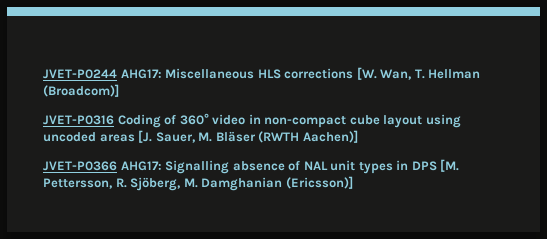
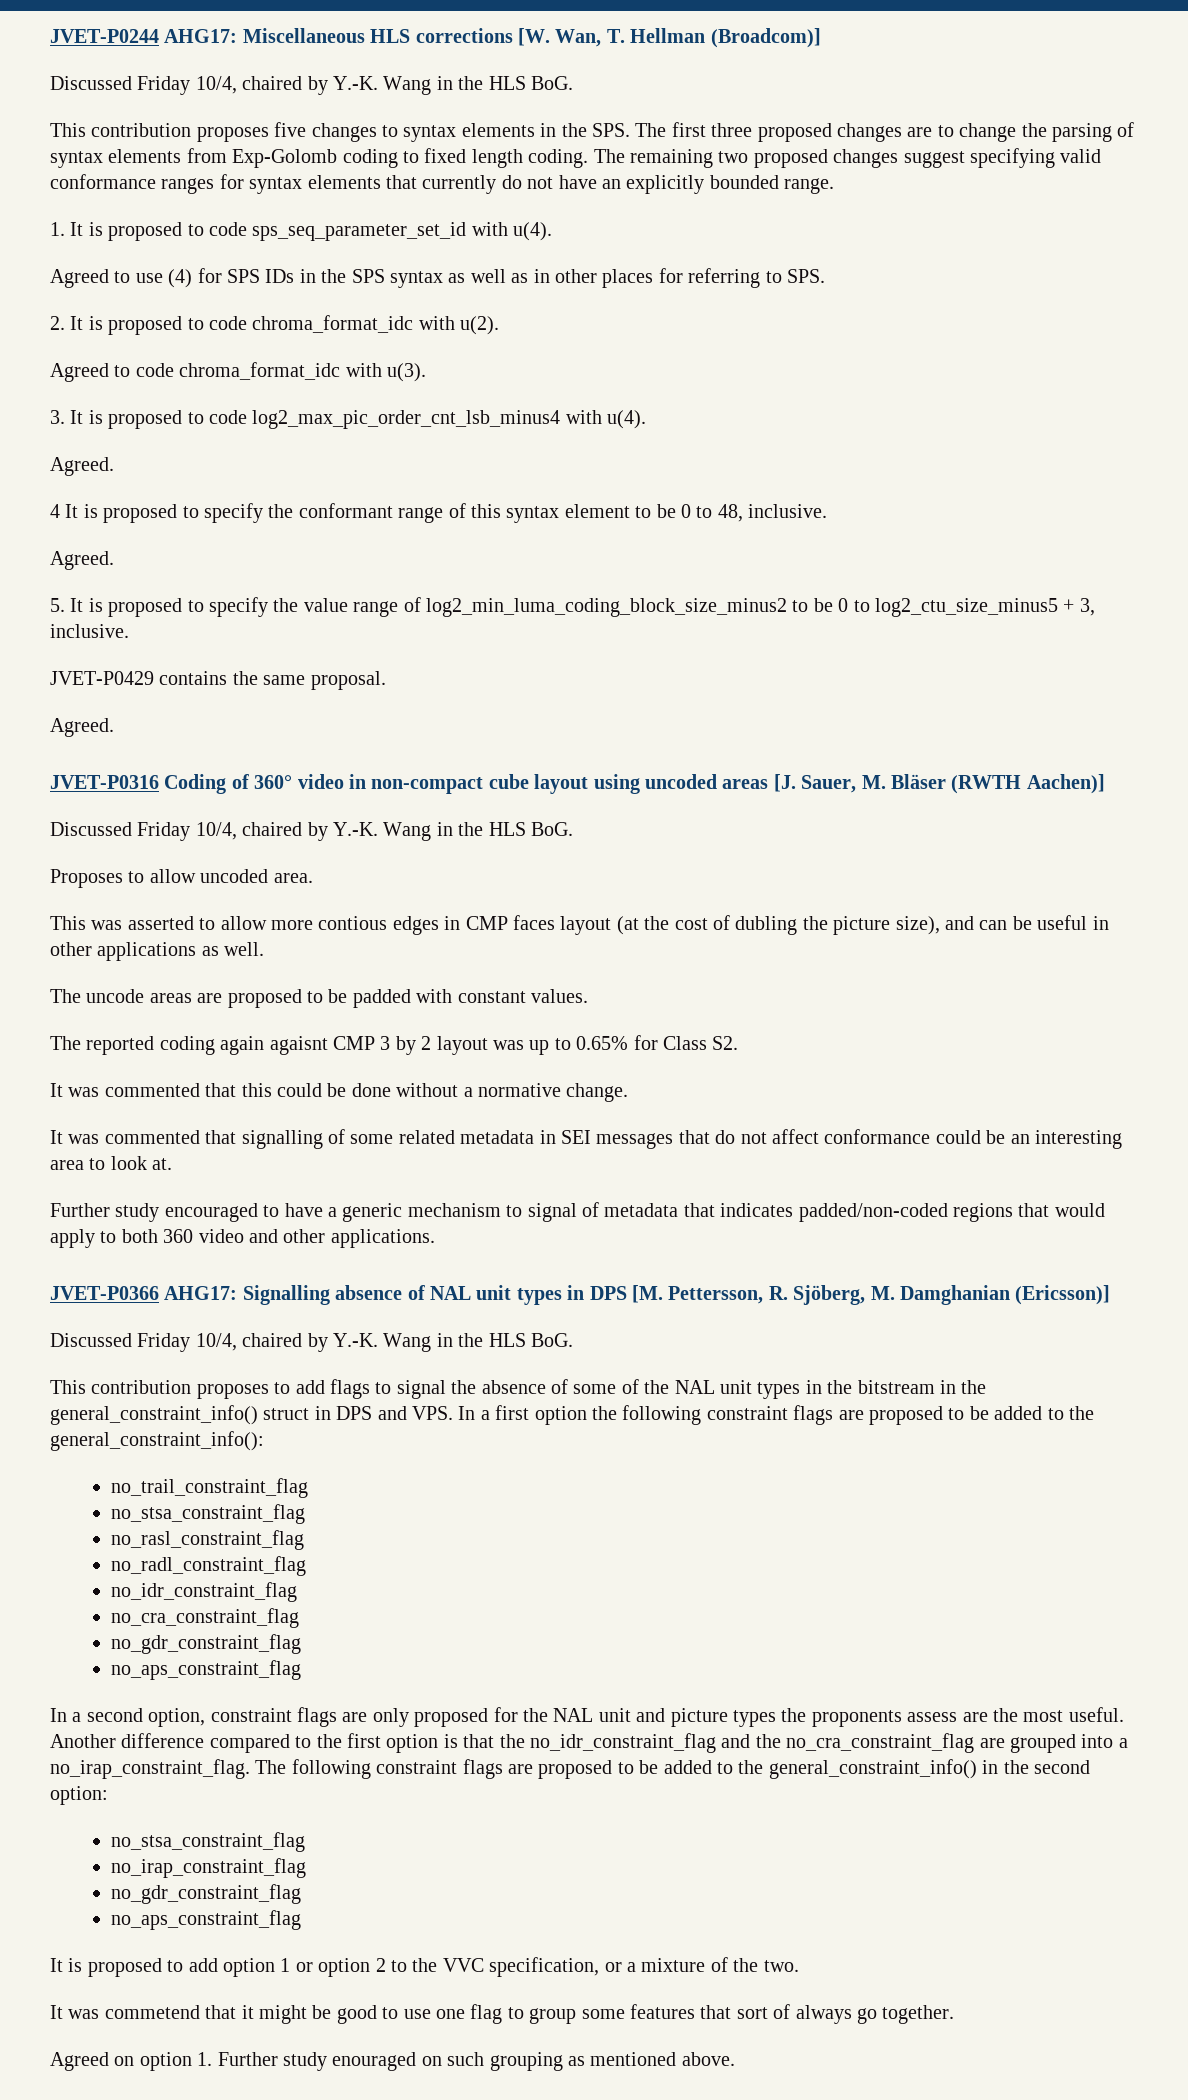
(119, 90) none -> [50,76,573,95] [50,122,1135,142] [50,148,1102,168] [50,174,835,194] [50,222,553,241] [50,268,825,288] [50,315,500,335] [50,362,426,382] [50,410,647,429] [50,457,114,476] [50,503,828,523] [50,551,114,570] [50,597,1095,617] [50,624,129,638] [50,671,386,690] [50,718,114,737] // Discussed Friday 10/4, chaired by Y.-K. Wang in the HLS BoG. // This contribution proposes five changes to syntax elements in the SPS. The first three proposed changes are to change the parsing of syntax elements from Exp-Golomb coding to fixed length coding. The remaining two proposed changes suggest specifying valid conformance ranges for syntax elements that currently do not have an explicitly bounded range. // 1. It is proposed to code sps_seq_parameter_set_id with u(4). // Agreed to use (4) for SPS IDs in the SPS syntax as well as in other places for referring to SPS. // 2. It is proposed to code chroma_format_idc with u(2). // Agreed to code chroma_format_idc with u(3). // 3. It is proposed to code log2_max_pic_order_cnt_lsb_minus4 with u(4). // Agreed. // 4 It is proposed to specify the conformant range of this syntax element to be 0 to 48, inclusive. // Agreed. // 5. It is proposed to specify the value range of log2_min_luma_coding_block_size_minus2 to be 0 to log2_ctu_size_minus5 + 3, inclusive. // JVET-P0429 contains the same proposal. // Agreed.
(358, 136) none -> [50,822,573,841] [50,869,313,888] [50,915,1109,935] [50,942,265,961] [50,989,588,1008] [50,1035,739,1055] [50,1083,629,1102] [50,1129,1122,1149] [50,1156,173,1170] [50,1202,1105,1222] [50,1229,435,1248] // Discussed Friday 10/4, chaired by Y.-K. Wang in the HLS BoG. // Proposes to allow uncoded area. // This was asserted to allow more contious edges in CMP faces layout (at the cost of dubling the picture size), and can be useful in other applications as well. // The uncode areas are proposed to be padded with constant values. // The reported coding again agaisnt CMP 3 by 2 layout was up to 0.65% for Class S2. // It was commented that this could be done without a normative change. // It was commented that signalling of some related metadata in SEI messages that do not affect conformance could be an interesting area to look at. // Further study encouraged to have a generic mechanism to signal of metadata that indicates padded/non-coded regions that would apply to both 360 video and other applications.
(353, 182) none -> [50,1333,573,1352] [50,1379,987,1399] [50,1405,1094,1425] [50,1431,264,1451] [111,1478,309,1498] [111,1504,306,1524] [111,1530,305,1550] [111,1556,307,1576] [111,1582,298,1602] [111,1608,300,1628] [111,1634,302,1654] [111,1660,302,1680] [50,1707,1124,1727] [50,1733,1128,1753] [50,1759,1090,1779] [50,1786,108,1805] [111,1832,306,1852] [111,1858,307,1878] [111,1884,302,1904] [111,1910,302,1930] [50,1957,799,1977] [50,2004,955,2024] [50,2052,735,2071] // Discussed Friday 10/4, chaired by Y.-K. Wang in the HLS BoG. // This contribution proposes to add flags to signal the absence of some of the NAL unit types in the bitstream in the general_constraint_info() struct in DPS and VPS. In a first option the following constraint flags are proposed to be added to the general_constraint_info(): // no_trail_constraint_flag // no_stsa_constraint_flag // no_rasl_constraint_flag // no_radl_constraint_flag // no_idr_constraint_flag // no_cra_constraint_flag // no_gdr_constraint_flag // no_aps_constraint_flag // In a second option, constraint flags are only proposed for the NAL unit and picture types the proponents assess are the most useful. Another difference compared to the first option is that the no_idr_constraint_flag and the no_cra_constraint_flag are grouped into a no_irap_constraint_flag. The following constraint flags are proposed to be added to the general_constraint_info() in the second option: // no_stsa_constraint_flag // no_irap_constraint_flag // no_gdr_constraint_flag // no_aps_constraint_flag // It is proposed to add option 1 or option 2 to the VVC specification, or a mixture of the two. // It was commetend that it might be good to use one flag to group some features that sort of always go together. // Agreed on option 1. Further study enouraged on such grouping as mentioned above.

